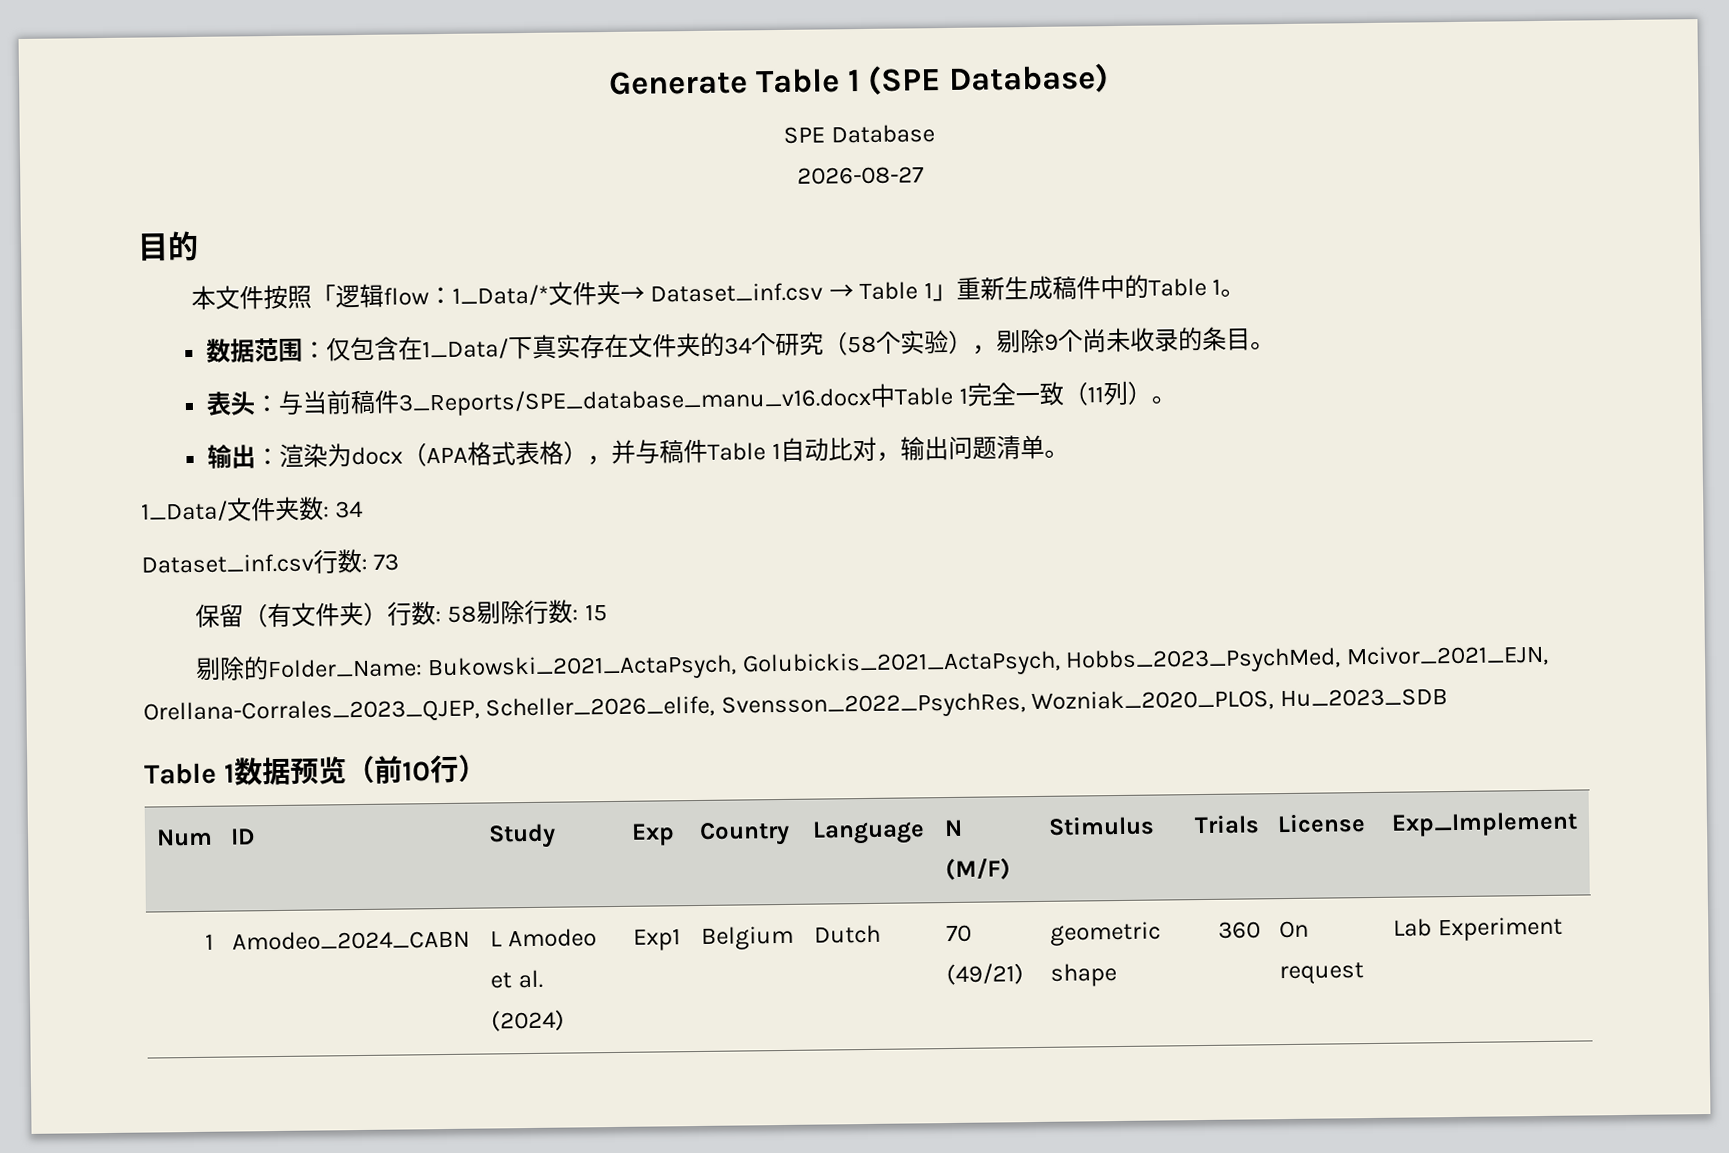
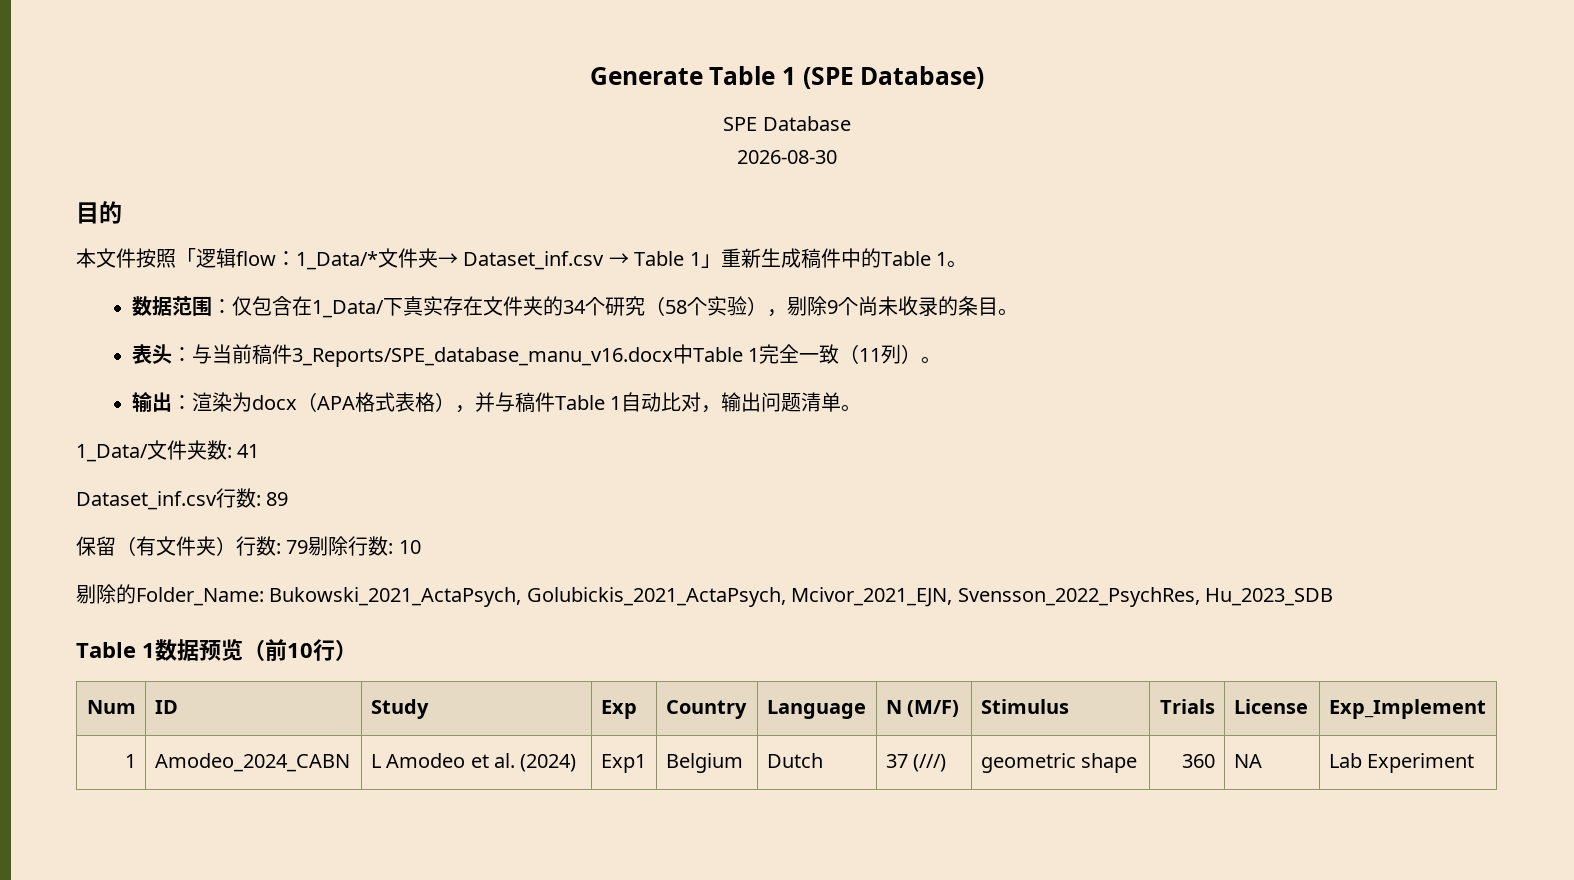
[796,166,924,185] 2026-08-27 -> [737,150,837,164] 2026-08-30
[335,500,364,519] 34 -> [237,444,260,458] 41
[373,553,400,571] 73 -> [266,492,289,506] 89
[447,605,478,623] 58 -> [286,540,309,554] 79
[584,604,608,622] 15 -> [398,540,421,554] 10
[1065,644,1549,674] [143,689,1275,725] Hobbs_2023_PsychMed, Mcivor_2021_EJN, Orellana-Corrales_2023_QJEP, Scheller_2026_elife, Svensson_2022_PsychRes, Wozniak_2020_PLOS, -> [791,587,1200,607] Mcivor_2021_EJN, Svensson_2022_PsychRes,
[946,924,973,943] [946,963,1025,986] 70 (49/21) -> [885,754,947,772] 37 (///)
[1279,920,1310,939] [1279,962,1365,985] On request -> [1233,754,1262,768] NA

